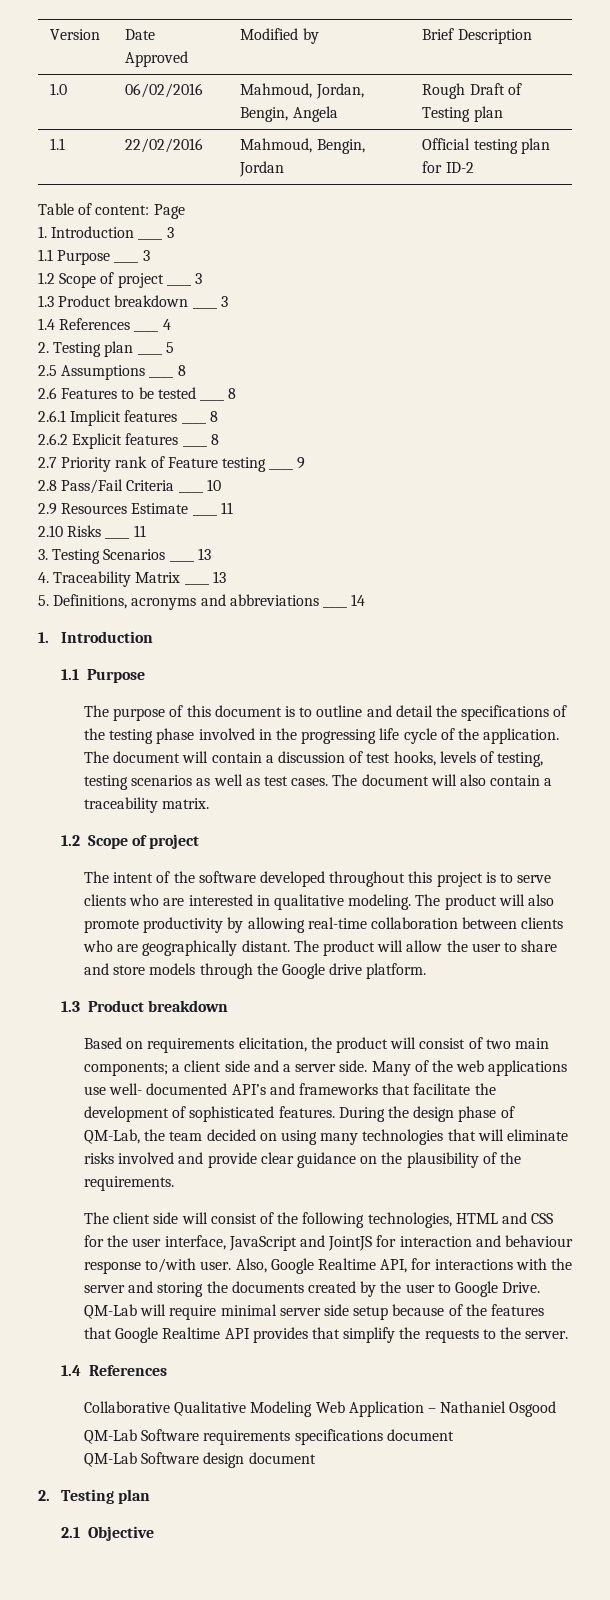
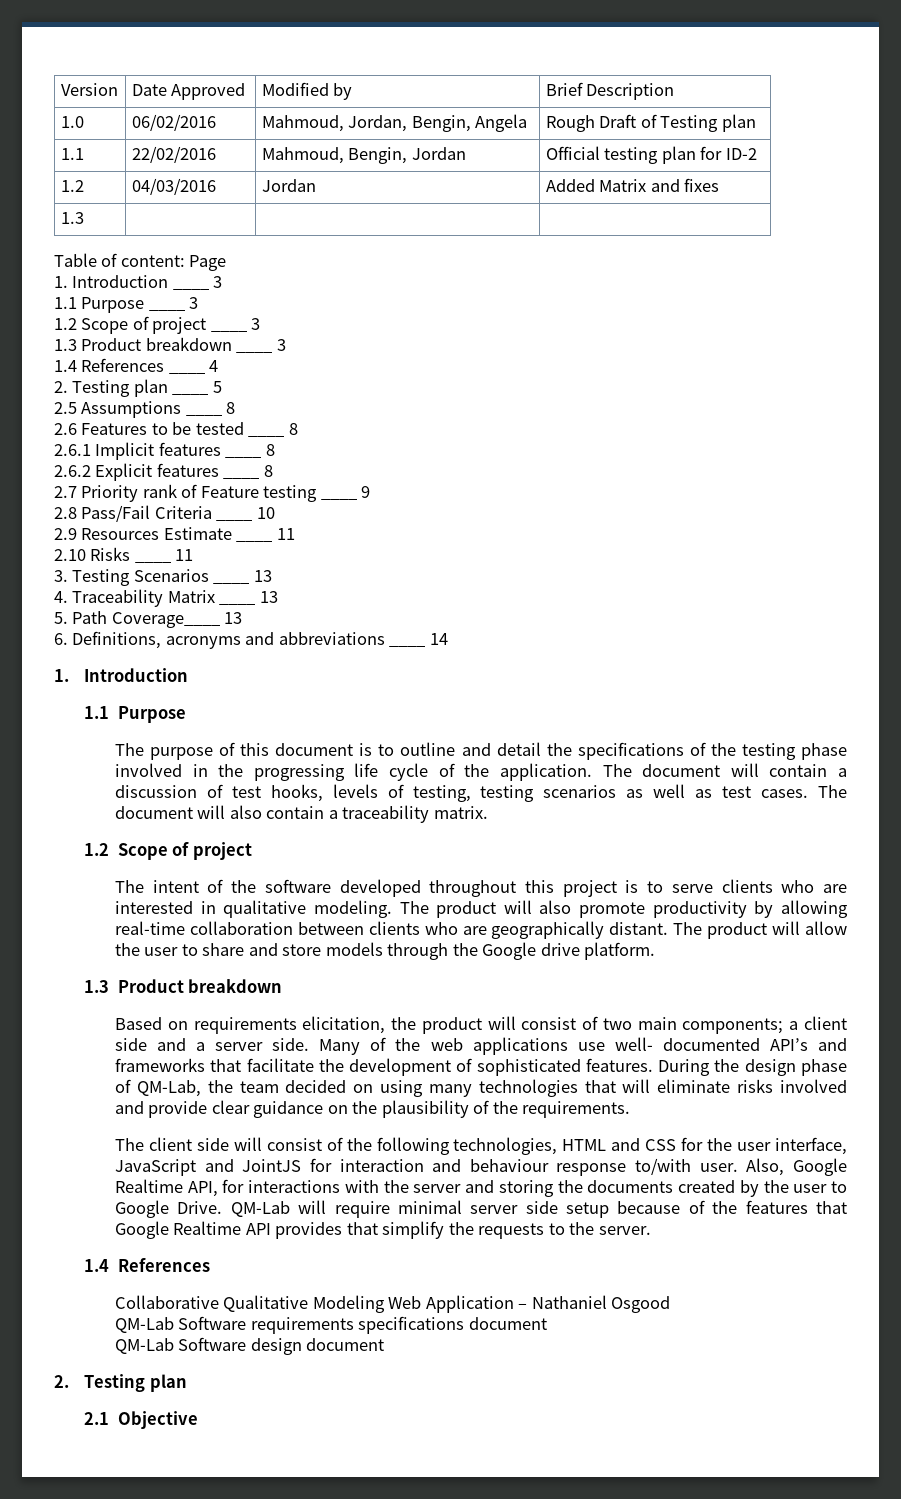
(474, 167) none -> [60,180,84,192] [131,178,216,195] [261,179,316,192] [545,178,720,192] [60,212,84,224] // 1.2 | 04/03/2016 | Jordan | Added Matrix and fixes // 1.3 | | |
(49, 600) none -> [72,611,243,628] [54,633,68,645] Path Coverage____ 13 // 6.

